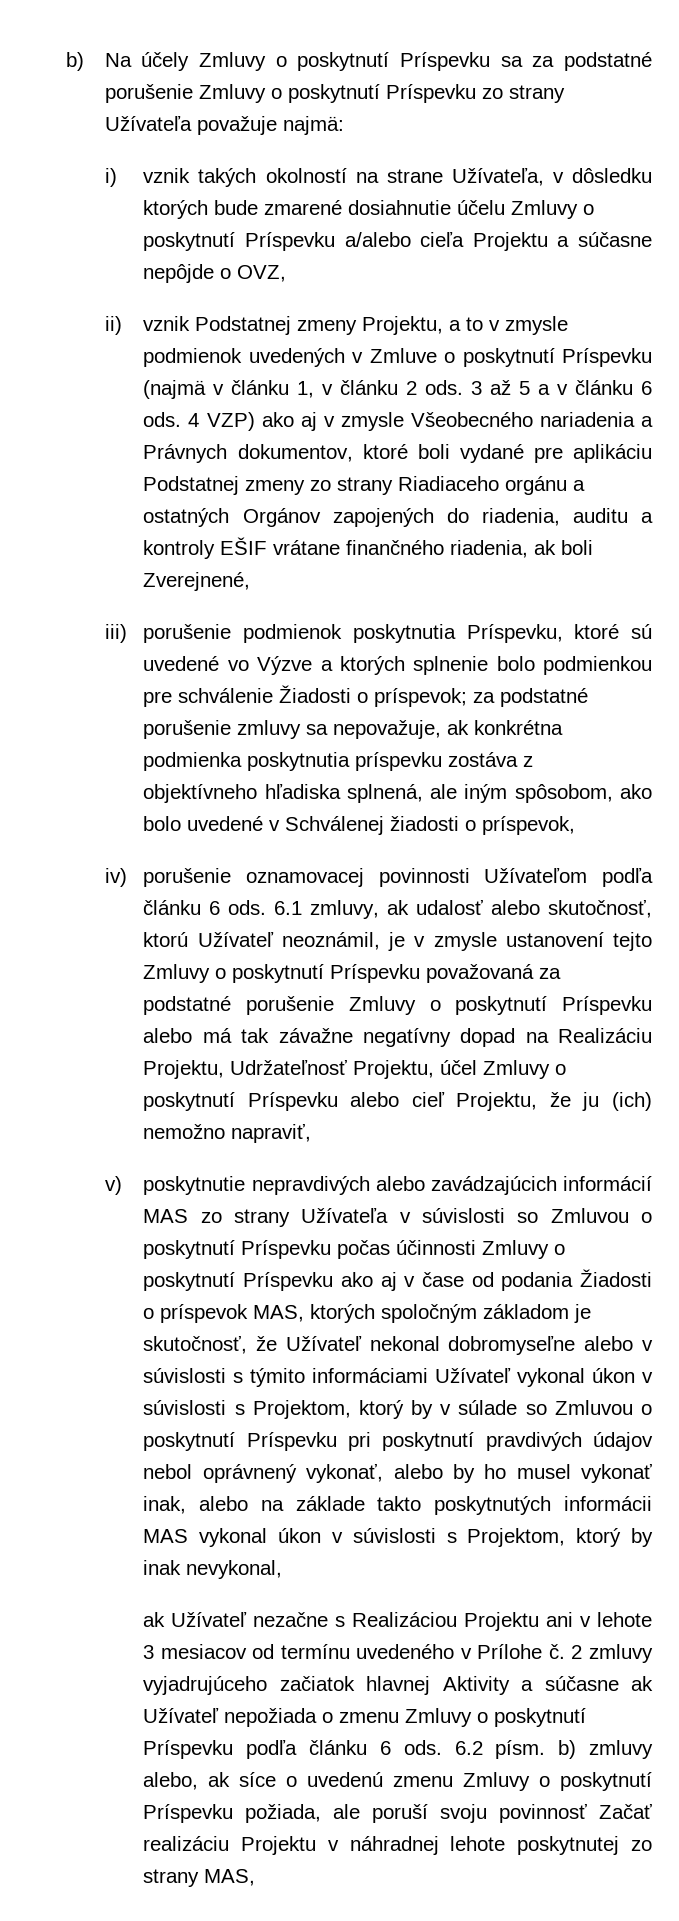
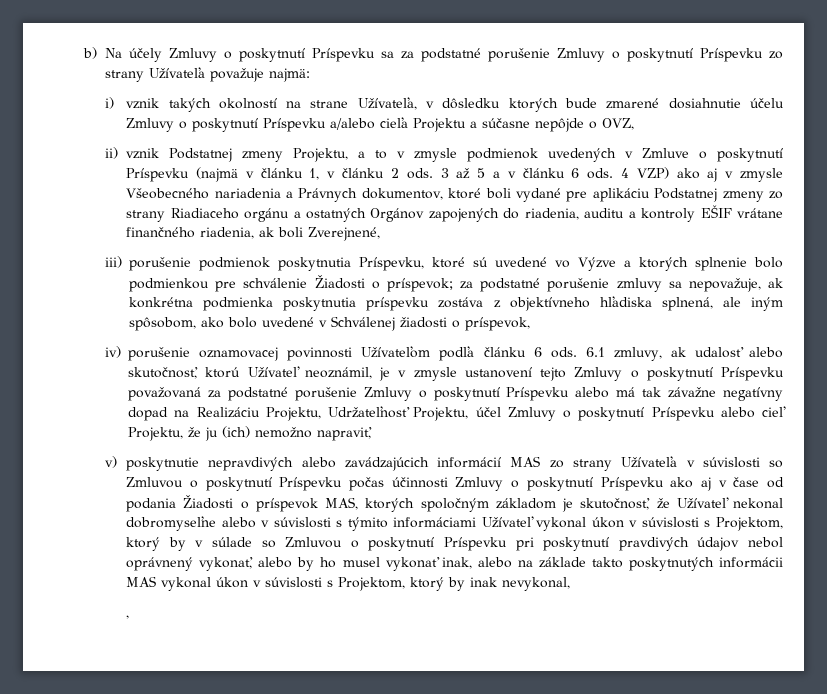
[143,1612,652,1631] [143,1644,653,1663] [143,1676,653,1695] [143,1708,587,1727] [143,1740,653,1759] [143,1772,652,1791] [143,1804,652,1823] [143,1836,652,1855] [143,1869,256,1887] ak Užívateľ nezačne s Realizáciou Projektu ani v lehote 3 mesiacov od termínu uvedeného v Prílohe č. 2 zmluvy vyjadrujúceho začiatok hlavnej Aktivity a súčasne ak Užívateľ nepožiada o zmenu Zmluvy o poskytnutí Príspevku podľa článku 6 ods. 6.2 písm. b) zmluvy alebo, ak síce o uvedenú zmenu Zmluvy o poskytnutí Príspevku požiada, ale poruší svoju povinnosť Začať realizáciu Projektu v náhradnej lehote poskytnutej zo strany MAS, -> [126,615,130,619] ,

